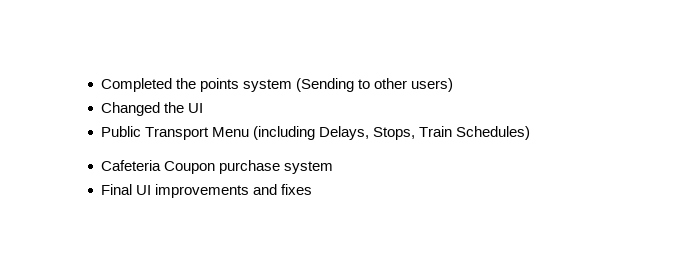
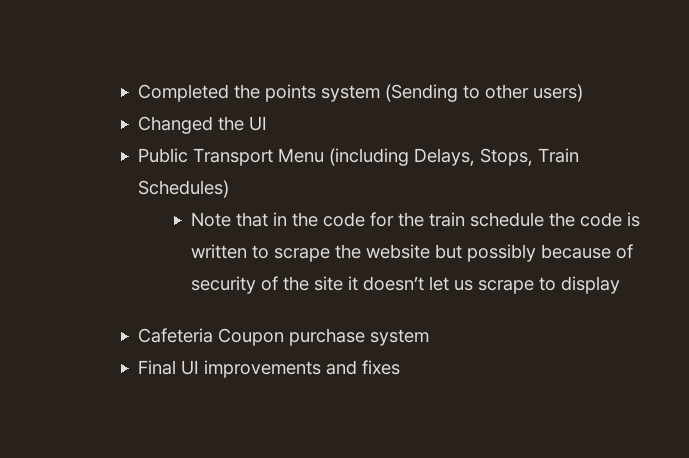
(531, 133) none -> [190,212,640,227] [190,244,633,262] [190,276,620,294] // Note that in the code for the train schedule the code is written to scrape the website but possibly because of security of the site it doesn’t let us scrape to display

